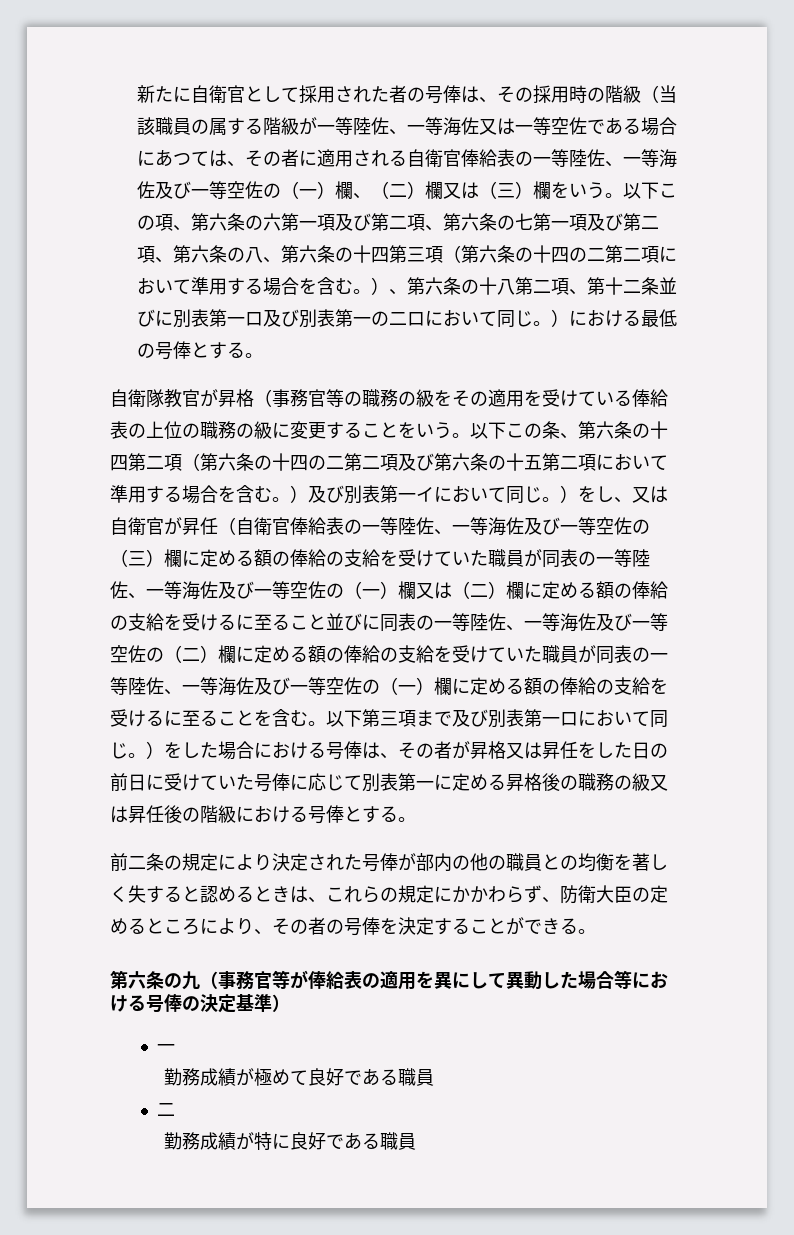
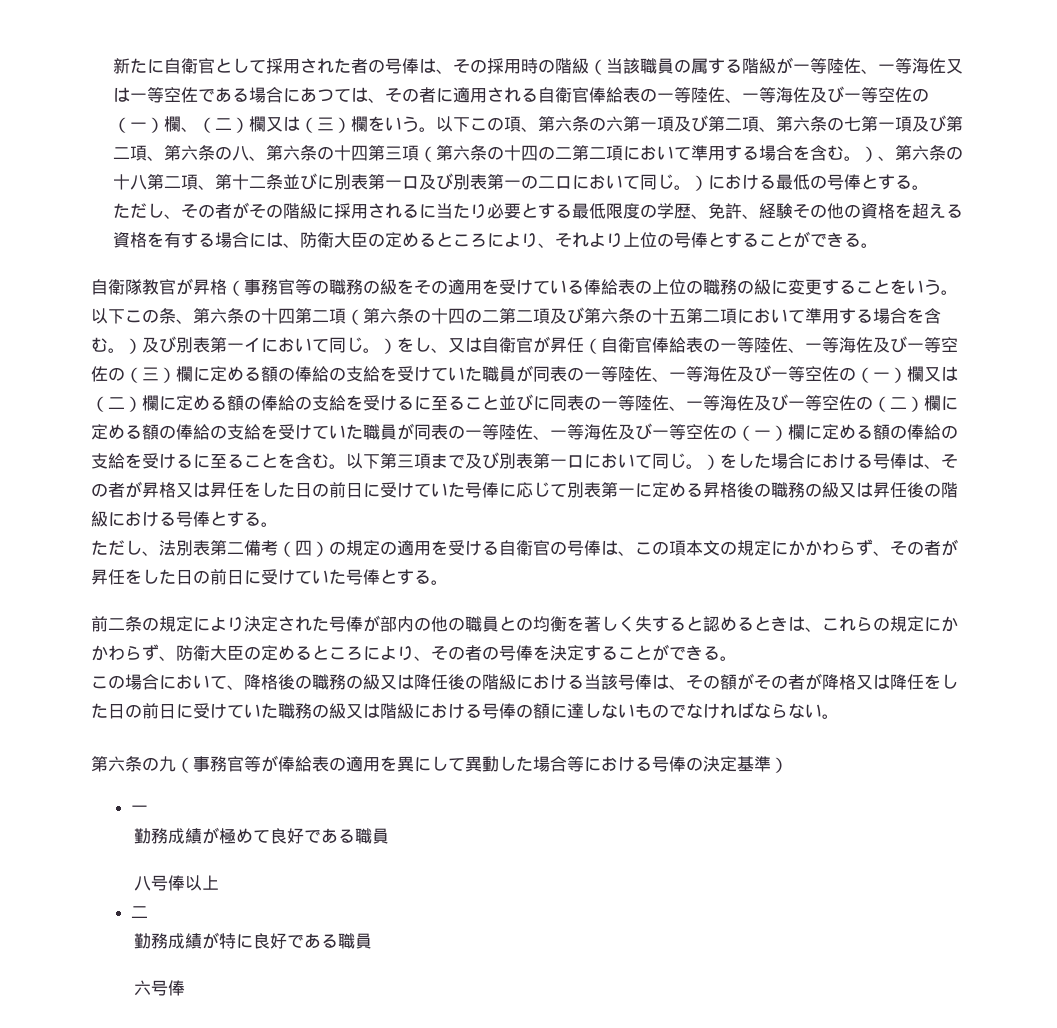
(263, 355) none -> [112,202,963,219] [112,231,878,248] // ただし、その者がその階級に採用されるに当たり必要とする最低限度の学歴、免許、経験その他の資格を超える資格を有する場合には、防衛大臣の定めるところにより、それより上位の号俸とすることができる。
(416, 819) none -> [91,539,958,557] [91,569,448,585] // ただし、法別表第二備考（四）の規定の適用を受ける自衛官の号俸は、この項本文の規定にかかわらず、その者が昇任をした日の前日に受けていた号俸とする。
(596, 931) none -> [91,673,958,690] [91,702,839,719] // この場合において、降格後の職務の級又は降任後の階級における当該号俸は、その額がその者が降格又は降任をした日の前日に受けていた職務の級又は階級における号俸の額に達しないものでなければならない。
(434, 1077) none -> [134,875,220,891] // 八号俸以上
(416, 1141) none -> [134,980,186,996] // 六号俸

